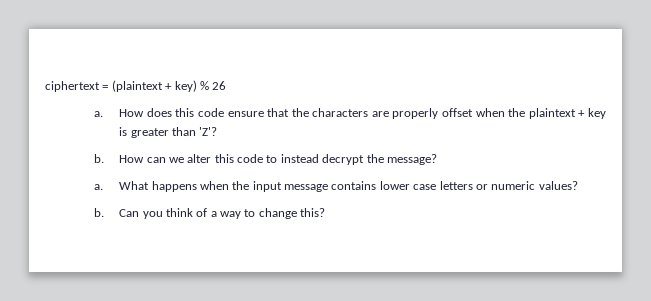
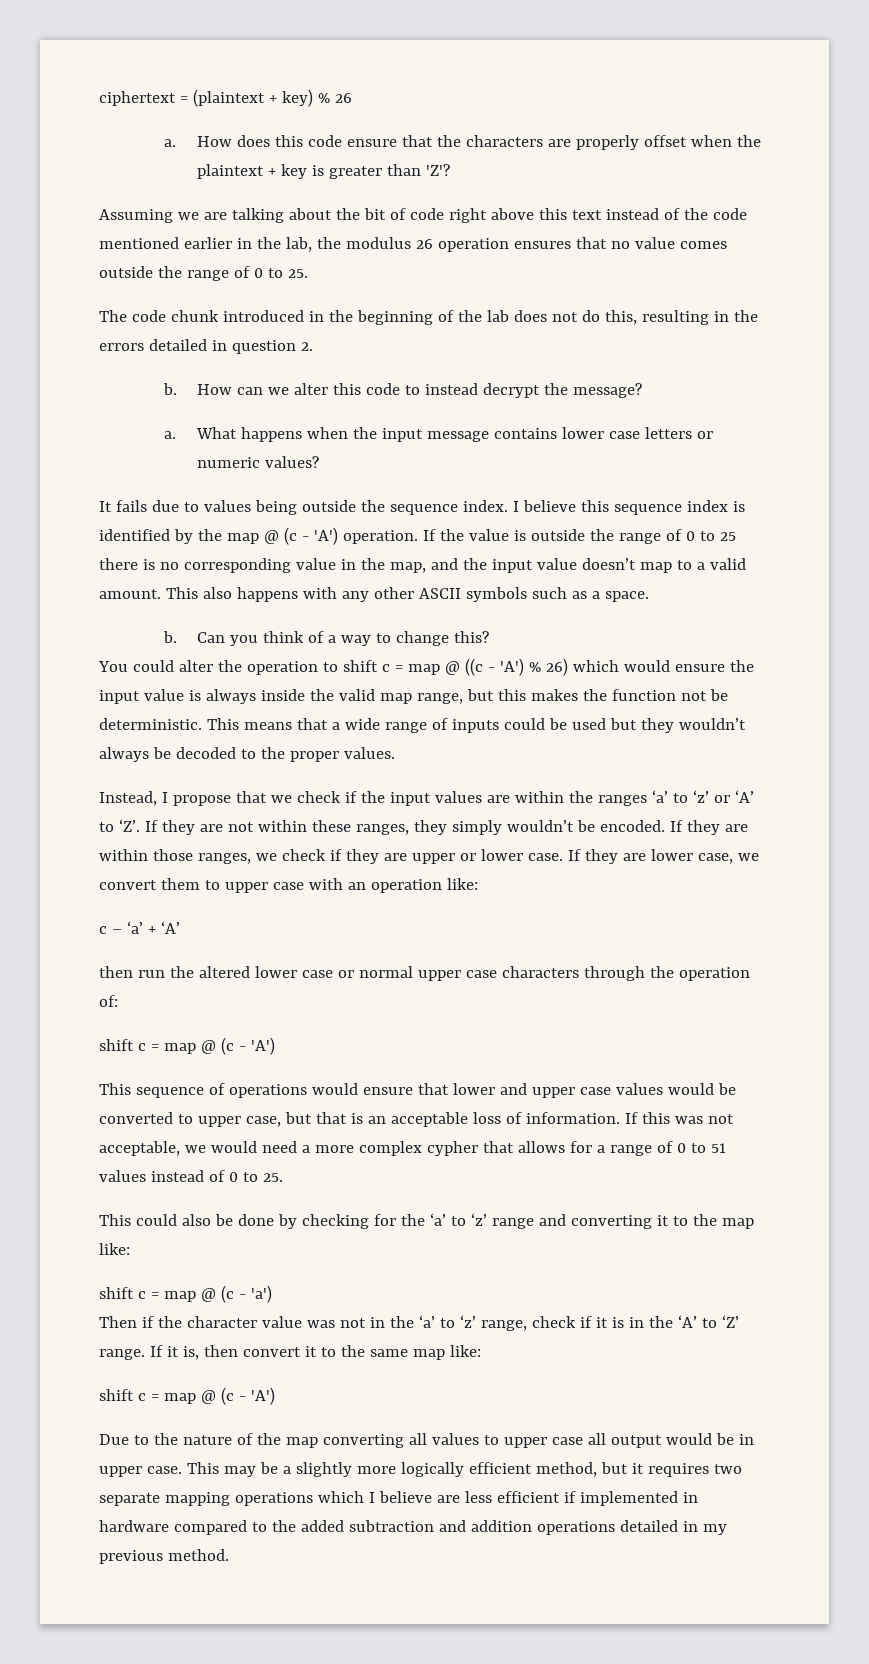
(218, 131) none -> [99,208,747,223] [99,237,727,252] [99,266,308,281] [99,310,758,325] [99,339,313,354] // Assuming we are talking about the bit of code right above this text instead of the code mentioned earlier in the lab, the modulus 26 operation ensures that no value comes outside the range of 0 to 25. // The code chunk introduced in the beginning of the lab does not do this, resulting in the errors detailed in question 2.
(578, 185) none -> [99,500,745,515] [99,527,736,545] [99,558,746,573] [99,587,649,602] // It fails due to values being outside the sequence index. I believe this sequence index is identified by the map @ (c - 'A') operation. If the value is outside the range of 0 to 25 there is no corresponding value in the map, and the input value doesn’t map to a valid amount. This also happens with any other ASCII symbols such as a space.
(326, 212) none -> [98,658,754,676] [99,689,728,704] [99,718,746,733] [99,747,395,762] [99,790,754,806] [99,819,748,835] [99,849,759,864] [99,878,478,893] [99,921,180,934] [99,966,750,981] [99,995,118,1007] [99,1037,275,1055] [99,1083,736,1098] [99,1112,734,1127] [99,1141,726,1156] [99,1170,283,1182] [99,1213,754,1229] [99,1243,130,1255] [99,1285,272,1303] [99,1315,739,1331] [99,1345,481,1360] [99,1387,275,1405] [99,1433,754,1448] [99,1462,742,1477] [99,1491,698,1506] [99,1520,727,1535] [99,1549,229,1564] // You could alter the operation to shift c = map @ ((c - 'A') % 26) which would ensure the input value is always inside the valid map range, but this makes the function not be deterministic. This means that a wide range of inputs could be used but they wouldn’t always be decoded to the proper values. // Instead, I propose that we check if the input values are within the ranges ‘a’ to ‘z’ or ‘A’ to ‘Z’. If they are not within these ranges, they simply wouldn’t be encoded. If they are within those ranges, we check if they are upper or lower case. If they are lower case, we convert them to upper case with an operation like: // c – ‘a’ + ‘A’ // then run the altered lower case or normal upper case characters through the operation of: // shift c = map @ (c - 'A') // This sequence of operations would ensure that lower and upper case values would be converted to upper case, but that is an acceptable loss of information. If this was not acceptable, we would need a more complex cypher that allows for a range of 0 to 51 values instead of 0 to 25. // This could also be done by checking for the ‘a’ to ‘z’ range and converting it to the map like: // shift c = map @ (c - 'a') // Then if the character value was not in the ‘a’ to ‘z’ range, check if it is in the ‘A’ to ‘Z’ range. If it is, then convert it to the same map like: // shift c = map @ (c - 'A') // Due to the nature of the map converting all values to upper case all output would be in upper case. This may be a slightly more logically efficient method, but it requires two separate mapping operations which I believe are less efficient if implemented in hardware compared to the added subtraction and addition operations detailed in my previous method.

